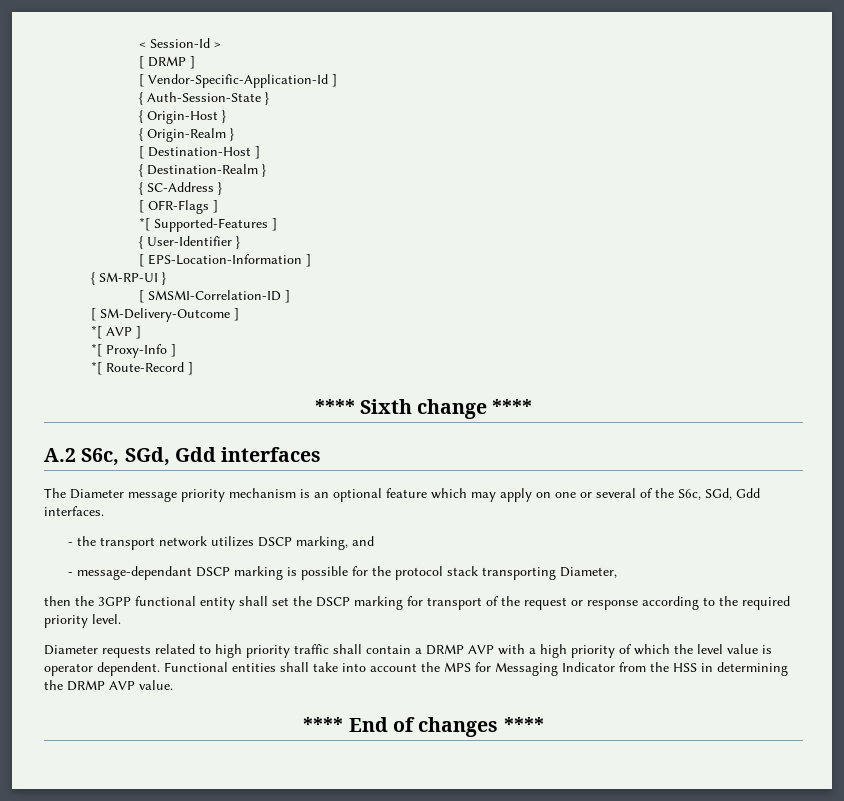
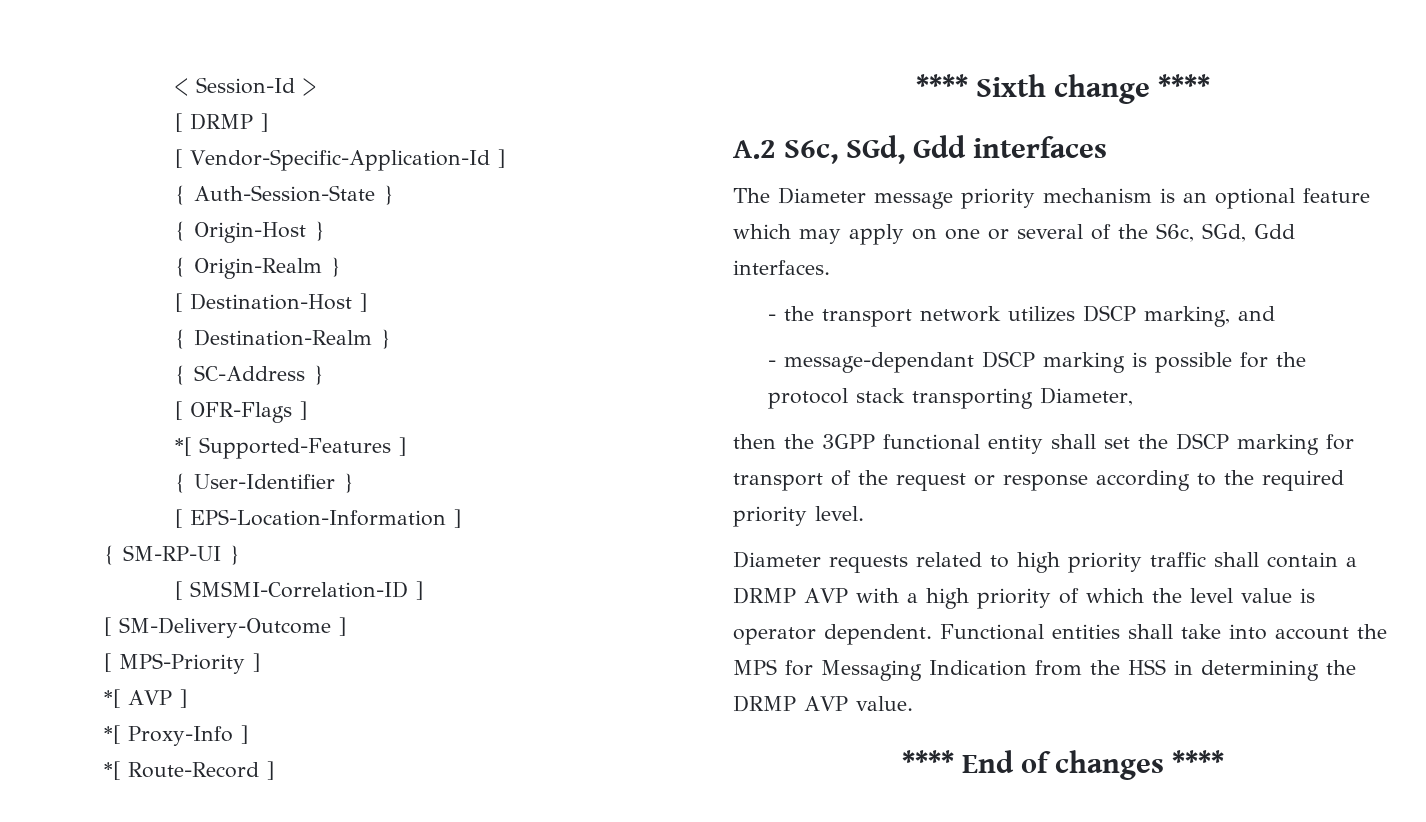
(240, 314) none -> [103,653,260,674] // [ MPS-Priority ]
[562,662,615,672] Indicator -> [929,660,1027,676] Indication

